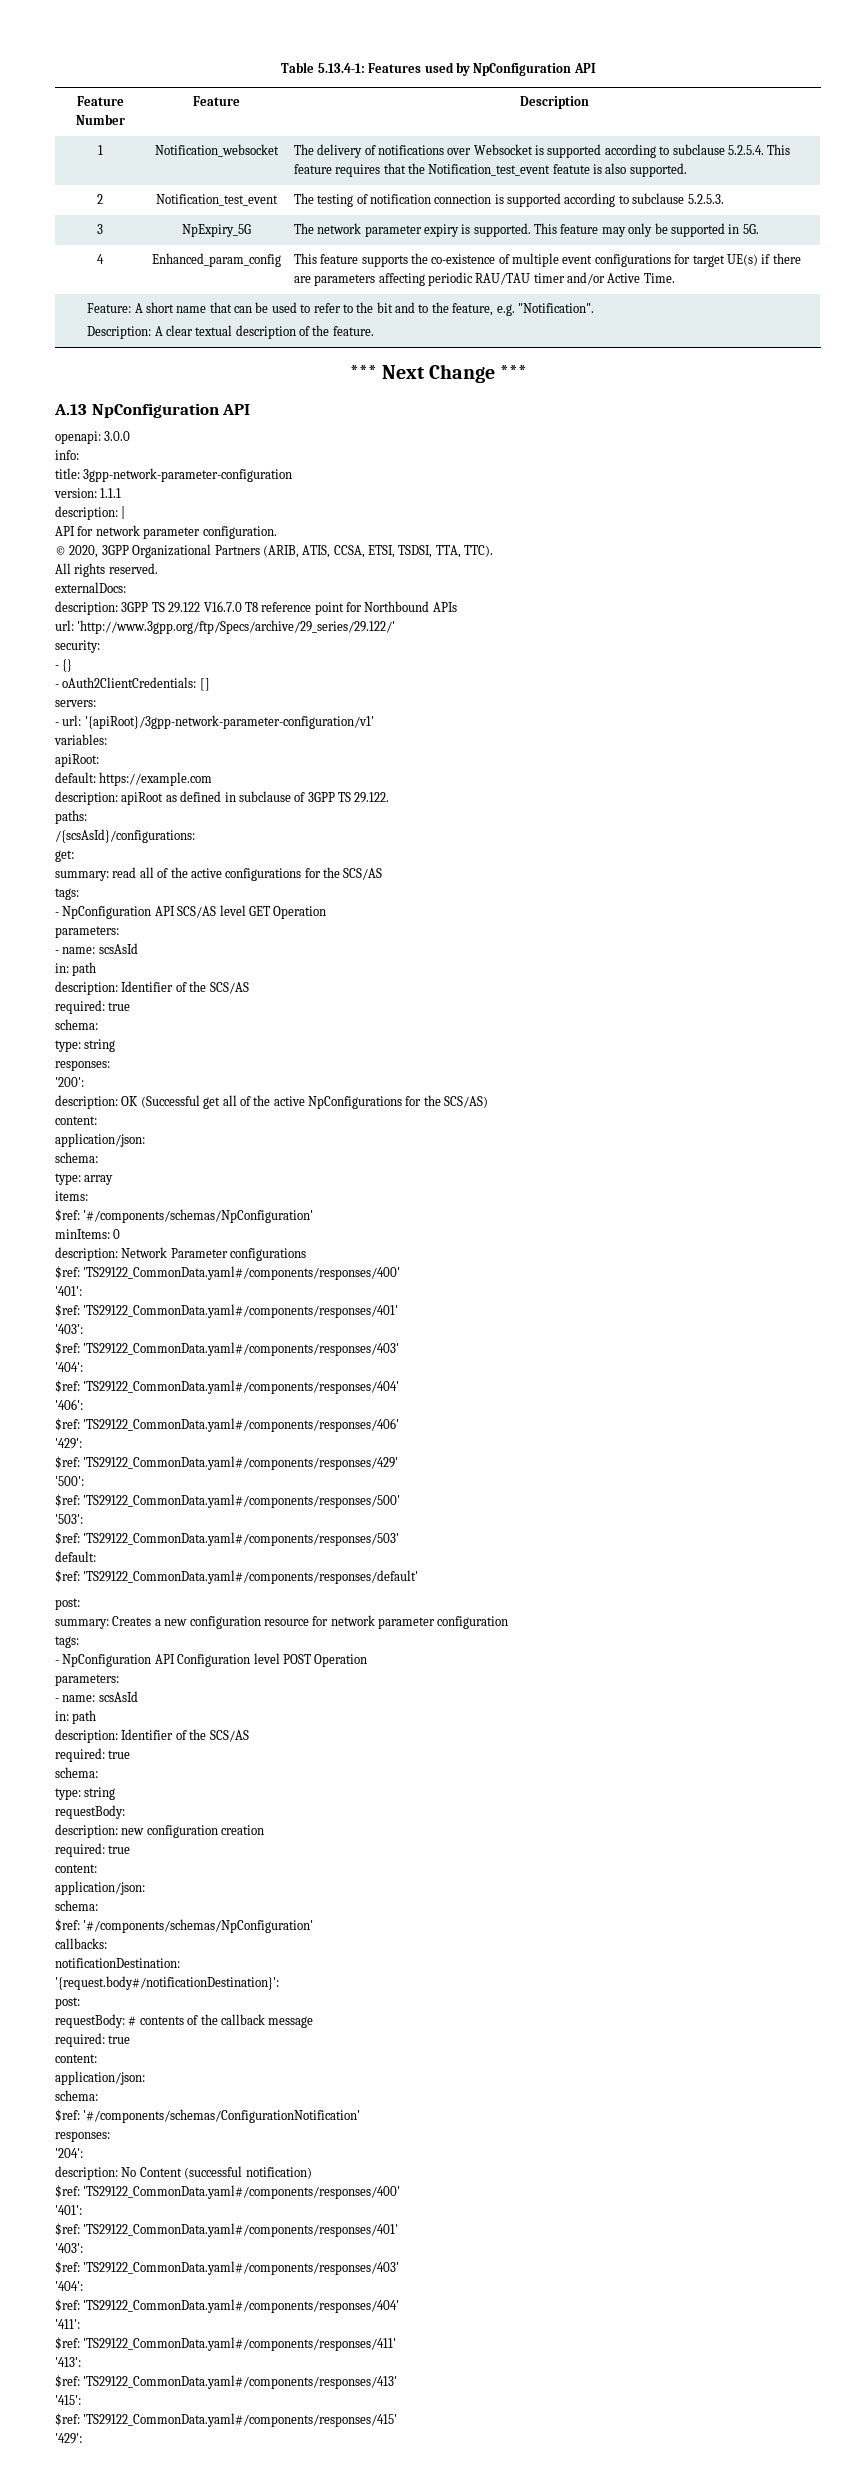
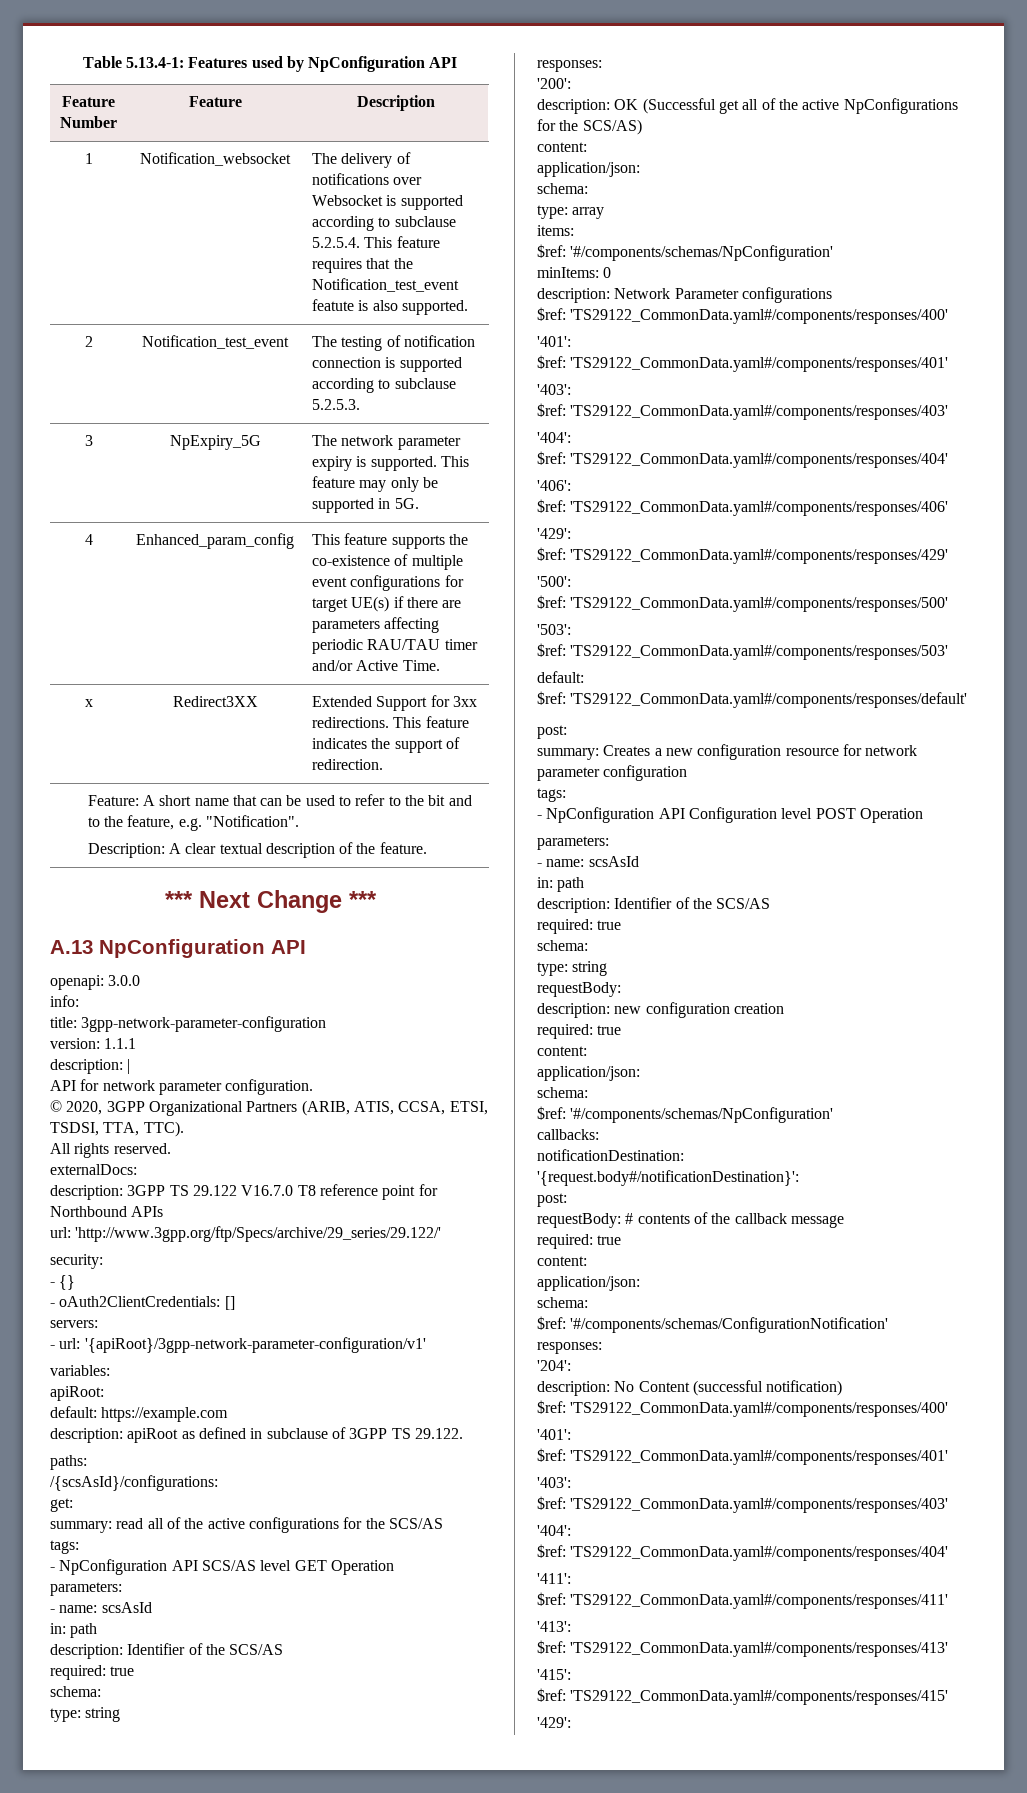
(675, 278) none -> [84,699,93,707] [172,696,258,707] [312,695,478,711] [312,716,469,728] [312,737,461,753] [312,759,384,770] // x | Redirect3XX | Extended Support for 3xx redirections. This feature indicates the support of redirection.

